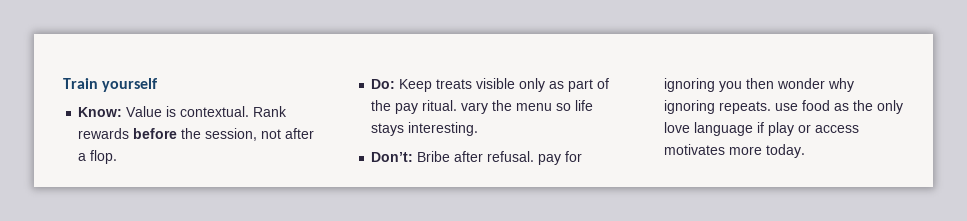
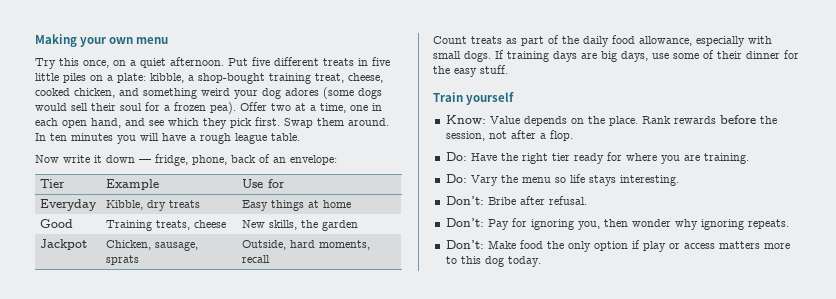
(63, 83) none -> [35,34,169,47] [35,57,390,69] [35,73,383,84] [35,87,382,99] [35,102,382,114] [35,117,389,129] [35,133,300,144] [35,154,337,166] [39,179,65,188] [105,179,159,190] [241,179,285,188] [39,199,97,211] [105,200,200,211] [241,200,351,211] [39,219,73,228] [105,220,226,231] [241,220,358,231] [39,239,87,250] [105,240,198,251] [105,255,139,265] [241,240,370,250] [241,255,270,263] [433,35,772,47] [433,50,799,62] [433,65,508,77] Making your own menu // Try this once, on a quiet afternoon. Put five different treats in five little piles on a plate: kibble, a shop-bought training treat, cheese, cooked chicken, and something weird your dog adores (some dogs would sell their soul for a frozen pea). Offer two at a time, one in each open hand, and see which they pick first. Swap them around. In ten minutes you will have a rough league table. // Now write it down — fridge, phone, back of an envelope: // Tier | Example | Use for // Everyday | Kibble, dry treats | Easy things at home // Good | Training treats, cheese | New skills, the garden // Jackpot | Chicken, sausage, sprats | Outside, hard moments, recall // Count treats as part of the daily food allowance, especially with small dogs. If training days are big days, use some of their dinner for the easy stuff. //
[166,106,250,117] is contextual. -> [523,116,638,126] depends on the place.
[399,78,610,92] [371,100,489,114] Keep treats visible only as part of the pay ritual. vary -> [470,152,749,164] [445,174,498,186] Have the right tier ready for where you are training. // Do: Vary
[538,154,562,165] pay -> [445,218,509,230] // Don’t: Pay
[719,81,743,92] you -> [577,221,600,230] you,
[775,100,904,114] [664,122,860,136] [664,144,763,155] use food as the only love language if play or access motivates more -> [445,240,790,252] [445,256,504,267] // Don’t: Make food the only option if play or access matters more to this dog

